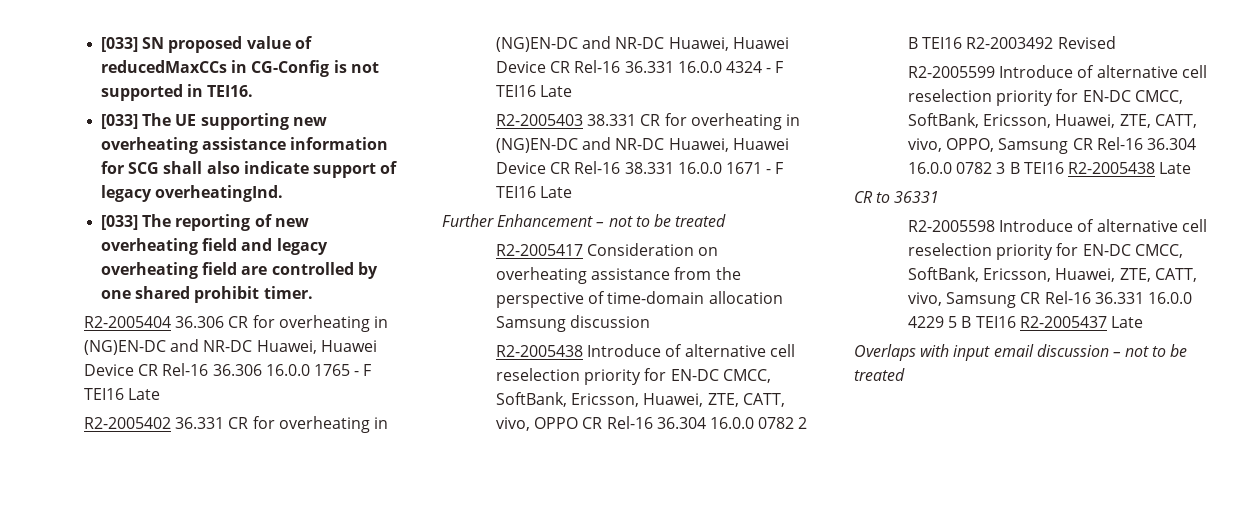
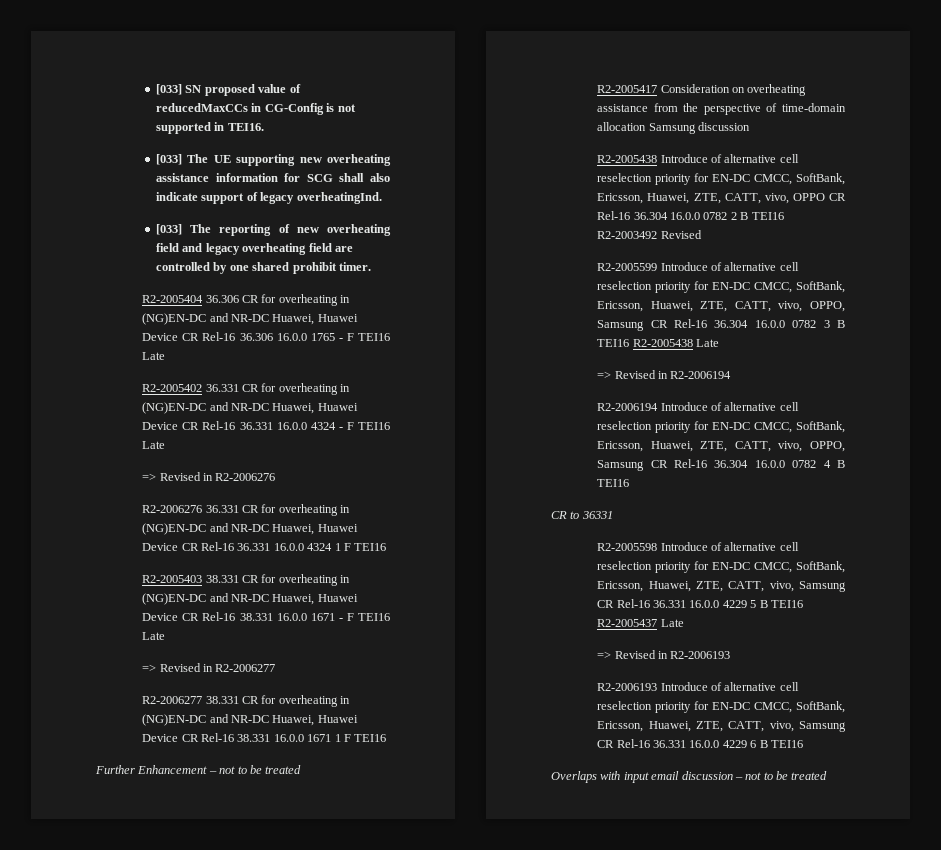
(573, 91) none -> [142,472,276,481] [142,504,351,516] [142,523,358,535] [142,542,387,551] // => Revised in R2-2006276 // R2-2006276 36.331 CR for overheating in (NG)EN-DC and NR-DC Huawei, Huawei Device CR Rel-16 36.331 16.0.0 4324 1 F TEI16
(573, 192) none -> [142,663,276,672] [142,695,351,707] [142,714,358,726] [142,733,387,742] // => Revised in R2-2006277 // R2-2006277 38.331 CR for overheating in (NG)EN-DC and NR-DC Huawei, Huawei Device CR Rel-16 38.331 16.0.0 1671 1 F TEI16
(1192, 168) none -> [597,370,732,379] [597,402,799,411] [597,421,845,433] [597,441,845,452] [597,459,845,471] [597,479,630,487] // => Revised in R2-2006194 // R2-2006194 Introduce of alternative cell reselection priority for EN-DC CMCC, SoftBank, Ericsson, Huawei, ZTE, CATT, vivo, OPPO, Samsung CR Rel-16 36.304 16.0.0 0782 4 B TEI16
(1143, 322) none -> [597,650,731,659] [597,682,799,691] [597,701,845,713] [597,721,846,732] [597,739,803,748] // => Revised in R2-2006193 // R2-2006193 Introduce of alternative cell reselection priority for EN-DC CMCC, SoftBank, Ericsson, Huawei, ZTE, CATT, vivo, Samsung CR Rel-16 36.331 16.0.0 4229 6 B TEI16

